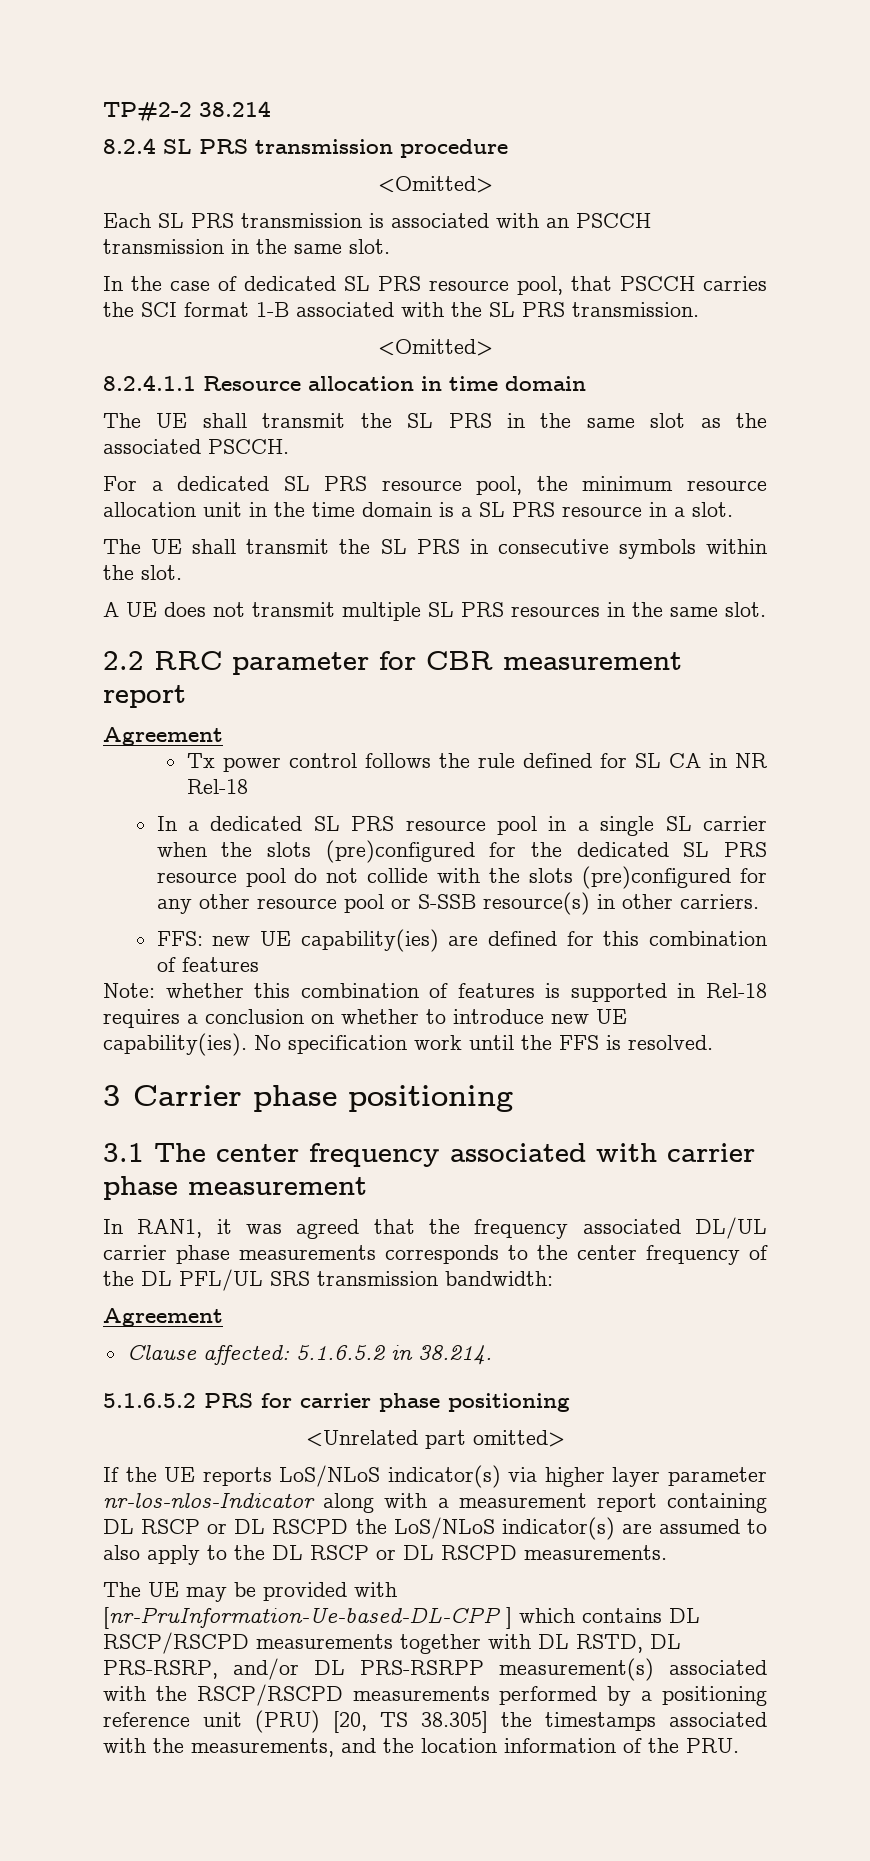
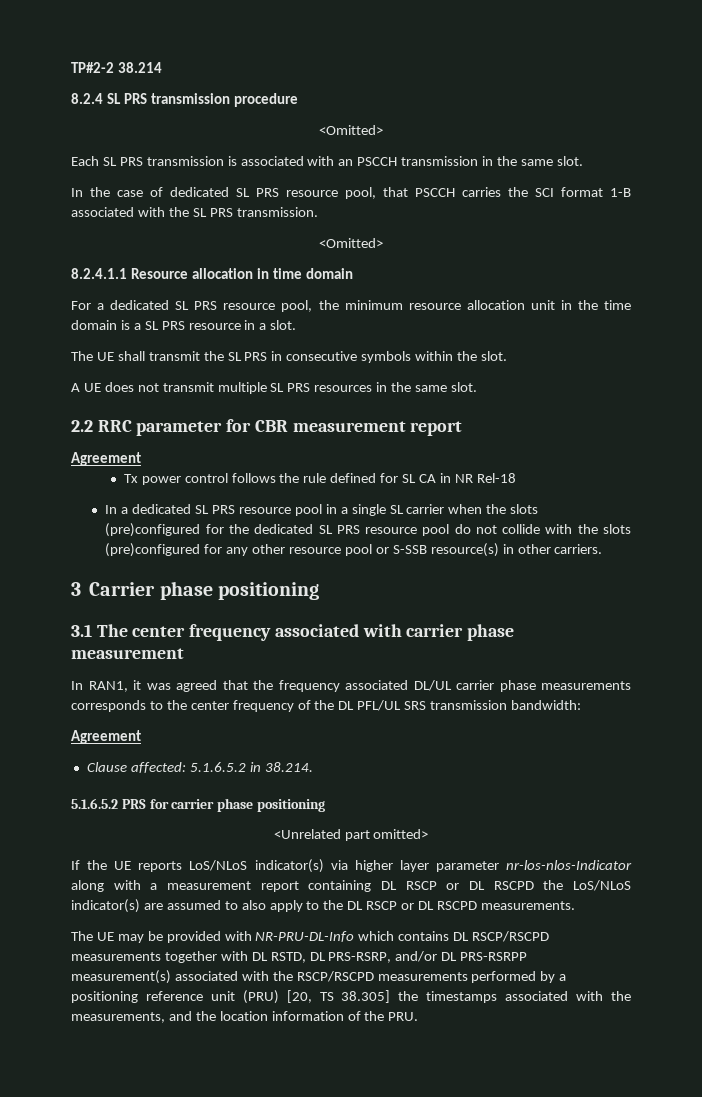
[103,413,767,428] [103,439,289,454] // The UE shall transmit the SL PRS in the same slot as the associated PSCCH. -> (353, 273) none
[156,929,768,952] [156,957,259,972] [103,983,767,1002] [103,1009,627,1028] [103,1033,713,1056] // FFS: new UE capability(ies) are defined for this combination of features // Note: whether this combination of features is supported in Rel-18 requires a conclusion on whether to introduce new UE capability(ies). No specification work until the FFS is resolved. -> (603, 549) none
[103,1607,512,1629] [nr-PruInformation-Ue-based-DL-CPP ] -> [255,931,355,942] NR-PRU-DL-Info

